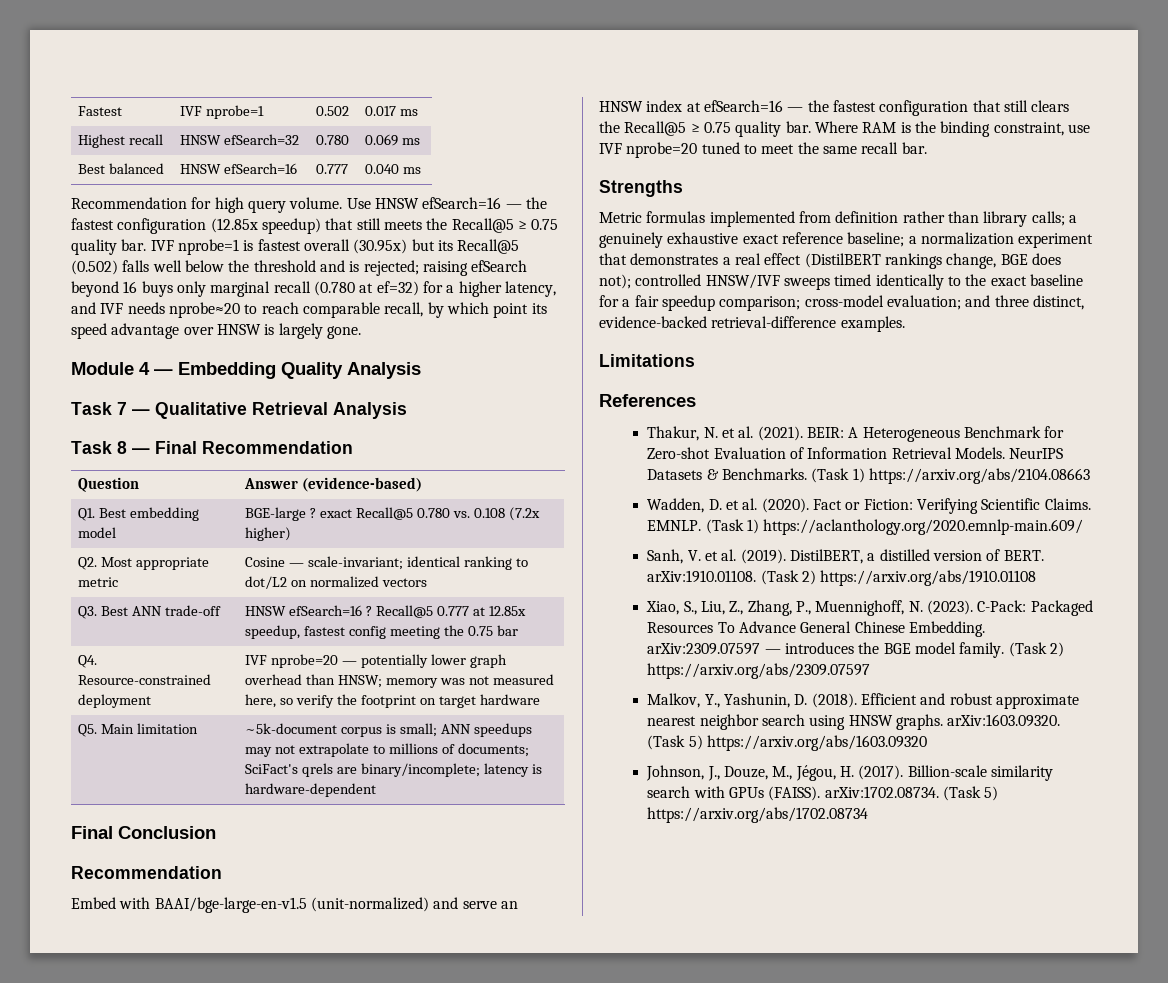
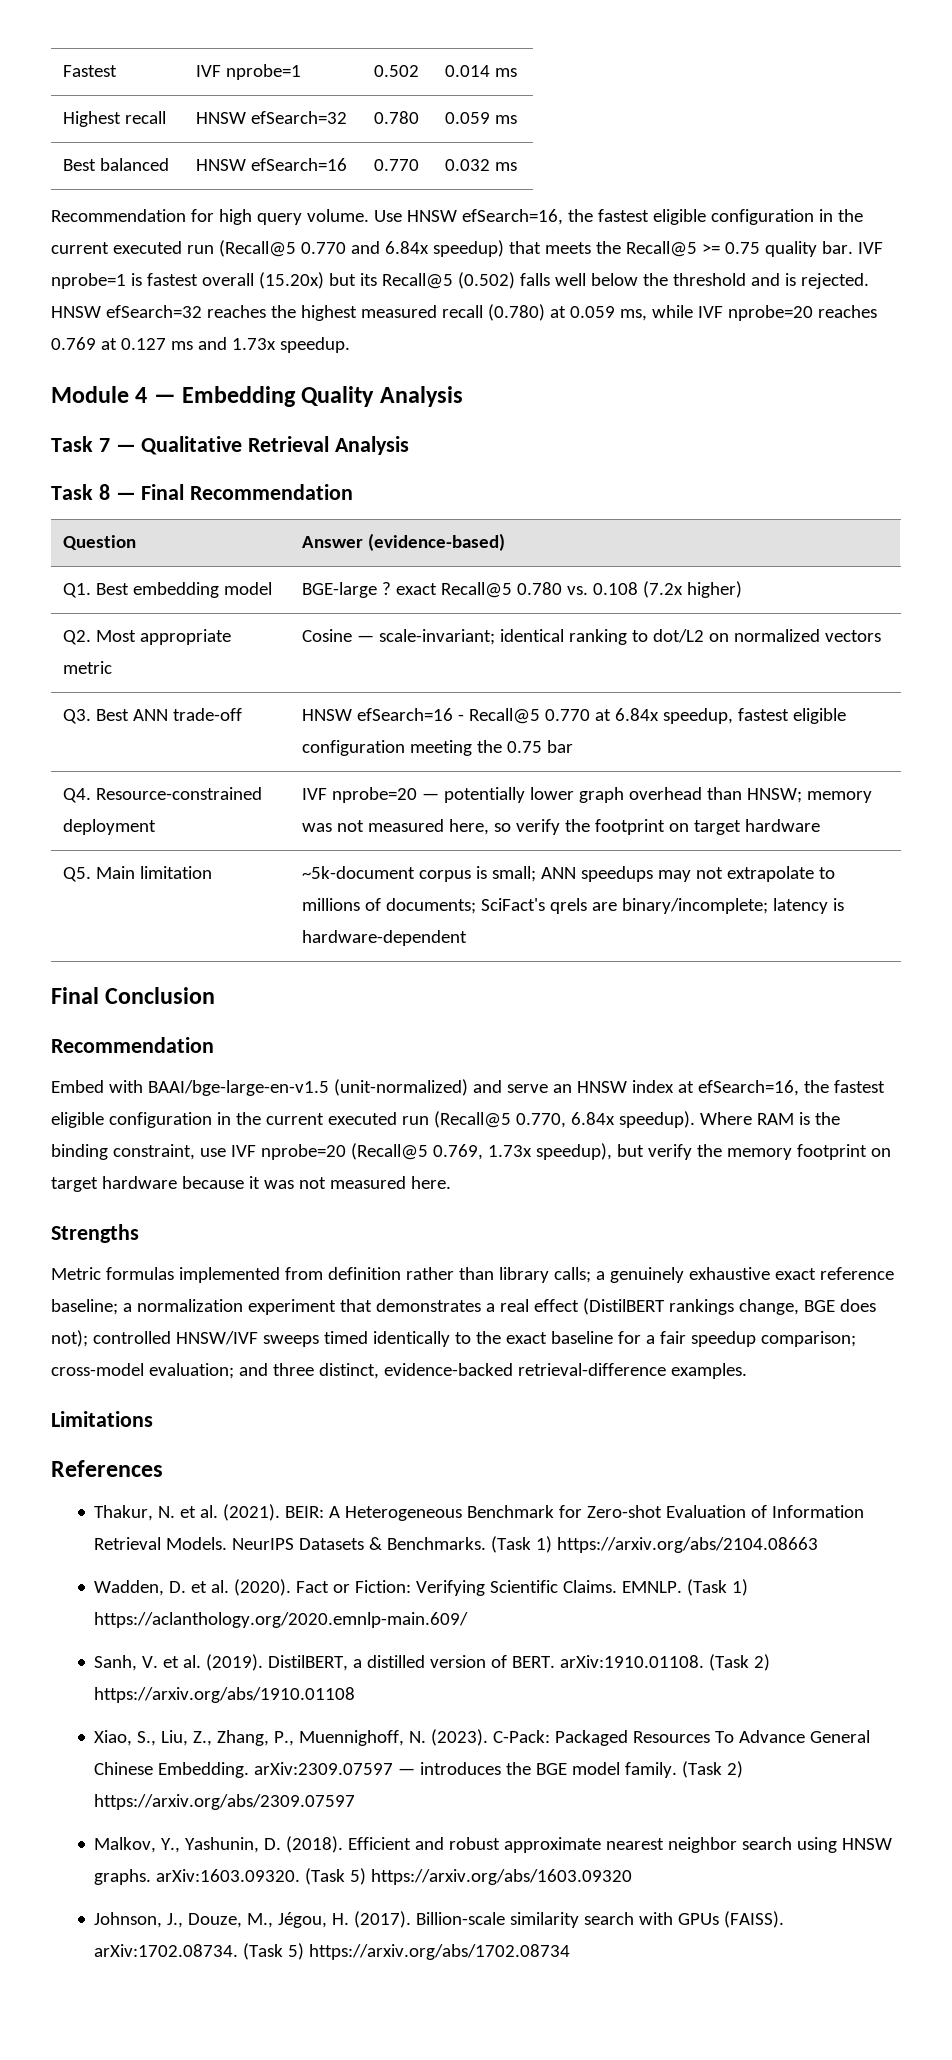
[365,106,397,116] 0.017 -> [445,65,491,77] 0.014
[365,134,399,146] 0.069 -> [445,112,491,124] 0.059
[316,164,349,174] [365,164,400,174] 0.777 | 0.040 -> [374,159,420,171] [445,159,491,171] 0.770 | 0.032
[422,197,547,209] [71,218,258,234] efSearch=16 — the fastest configuration (12.85x -> [461,209,863,225] [51,240,429,257] efSearch=16, the fastest eligible configuration in the current executed run (Recall@5 0.770 and 6.84x
[356,218,381,230] still -> (541, 247) none
[517,220,527,230] ≥ -> [701,244,720,254] >=
[353,239,408,254] (30.95x) -> [258,272,324,289] (15.20x)
[363,260,528,276] [71,281,556,297] [71,302,547,318] [71,323,361,339] rejected; raising efSearch beyond 16 buys only marginal recall (0.780 at ef=32) for a higher latency, and IVF needs nprobe≈20 to reach comparable recall, by which point its speed advantage over HNSW is largely gone. -> [800,273,869,289] [51,304,877,321] [51,337,350,353] rejected. HNSW efSearch=32 reaches the highest measured recall (0.780) at 0.059 ms, while IVF nprobe=20 reaches 0.769 at 0.127 ms and 1.73x speedup.
[366,605,526,618] [245,625,387,639] ? Recall@5 0.777 at 12.85x speedup, fastest config -> [458,708,847,724] [302,740,406,756] - Recall@5 0.770 at 6.84x speedup, fastest eligible configuration
[703,100,1070,116] [599,121,811,137] efSearch=16 — the fastest configuration that still clears the Recall@5 ≥ 0.75 quality bar. -> [697,1080,885,1096] [51,1111,695,1128] efSearch=16, the fastest eligible configuration in the current executed run (Recall@5 0.770, 6.84x speedup).
[701,142,927,154] tuned to meet the same recall bar. -> [350,1143,891,1160] [51,1176,451,1192] (Recall@5 0.769, 1.73x speedup), but verify the memory footprint on target hardware because it was not measured here.

